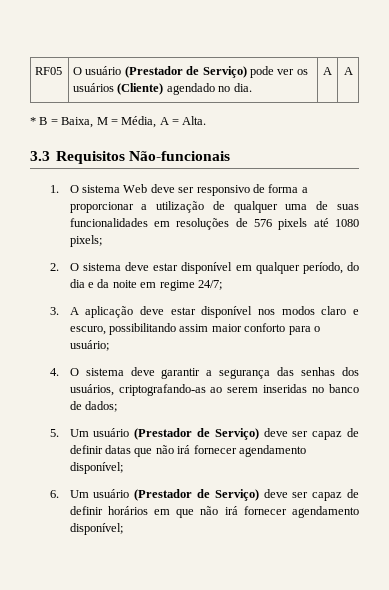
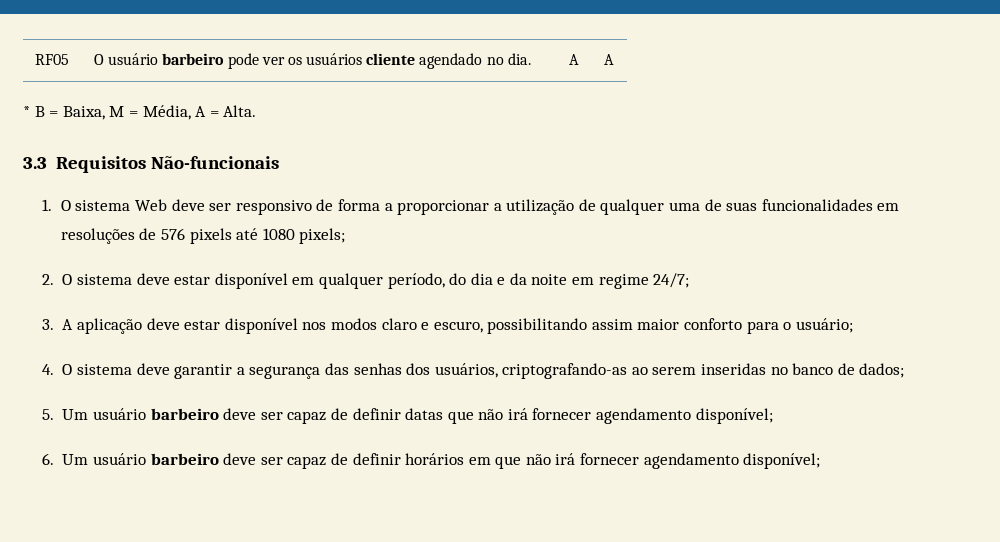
[124,66,247,78] (Prestador de Serviço) -> [162,53,225,65] barbeiro
[117,83,164,95] (Cliente) -> [366,53,416,65] cliente
[134,428,259,440] (Prestador de Serviço) -> [150,408,219,420] barbeiro
[134,489,259,501] (Prestador de Serviço) -> [150,453,219,465] barbeiro

